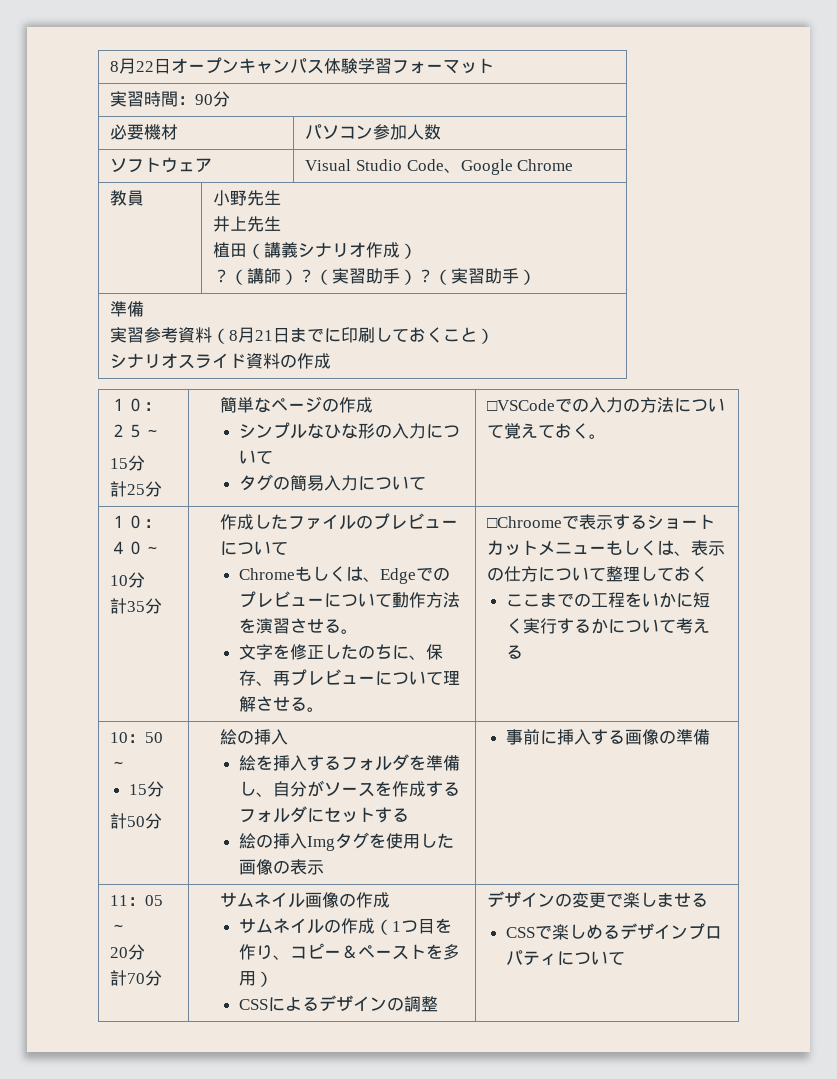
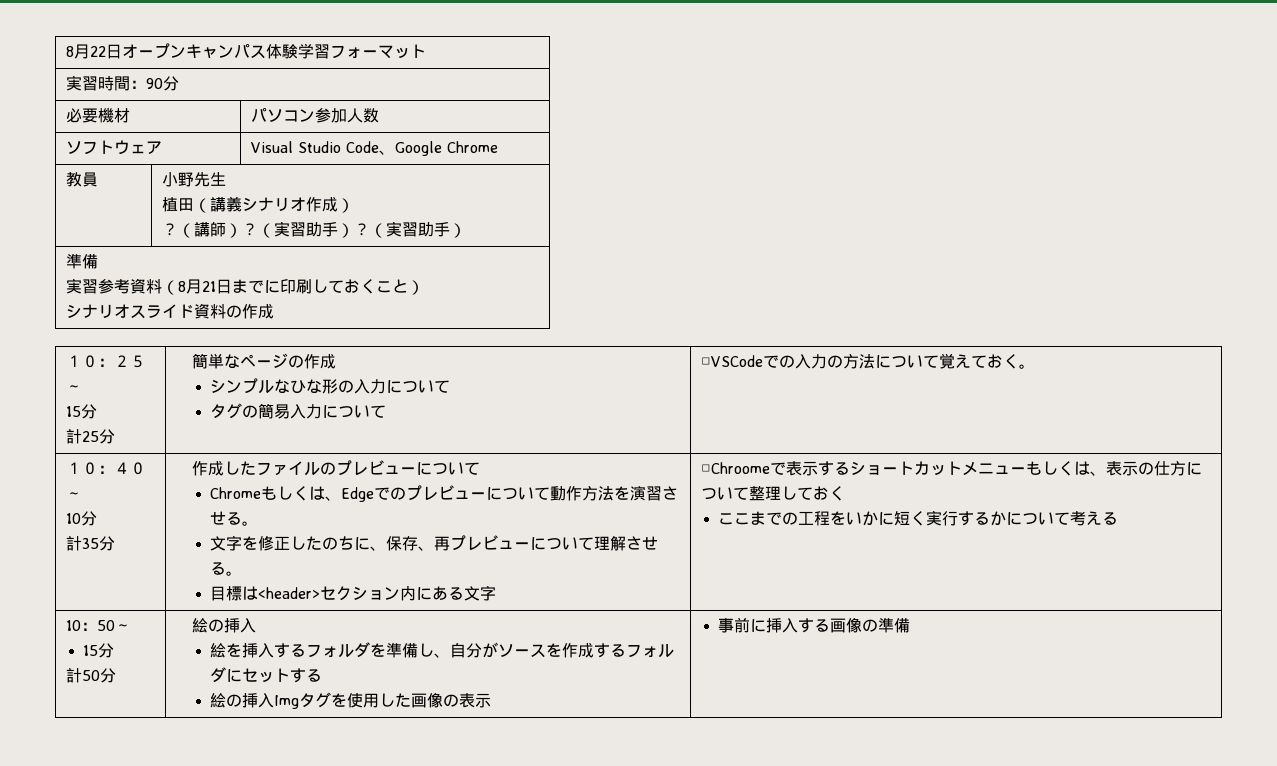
[213,216,282,232] // 井上先生 -> (226, 179) none
(324, 709) none -> [209,585,496,601] // 目標は<header>セクション内にある文字
[110,895,164,906] [110,924,128,932] [110,944,146,960] [110,970,163,986] [220,892,391,908] [238,918,452,935] [238,943,460,960] [238,971,273,987] [238,995,438,1012] [487,891,709,908] [506,923,723,940] [506,950,626,966] // 11：05～ // 20分 // 計70分 | サムネイル画像の作成 // サムネイルの作成（1つ目を作り、コピー＆ペーストを多用） // CSSによるデザインの調整 | デザインの変更で楽しませる // CSSで楽しめるデザインプロパティについて -> (911, 625) none

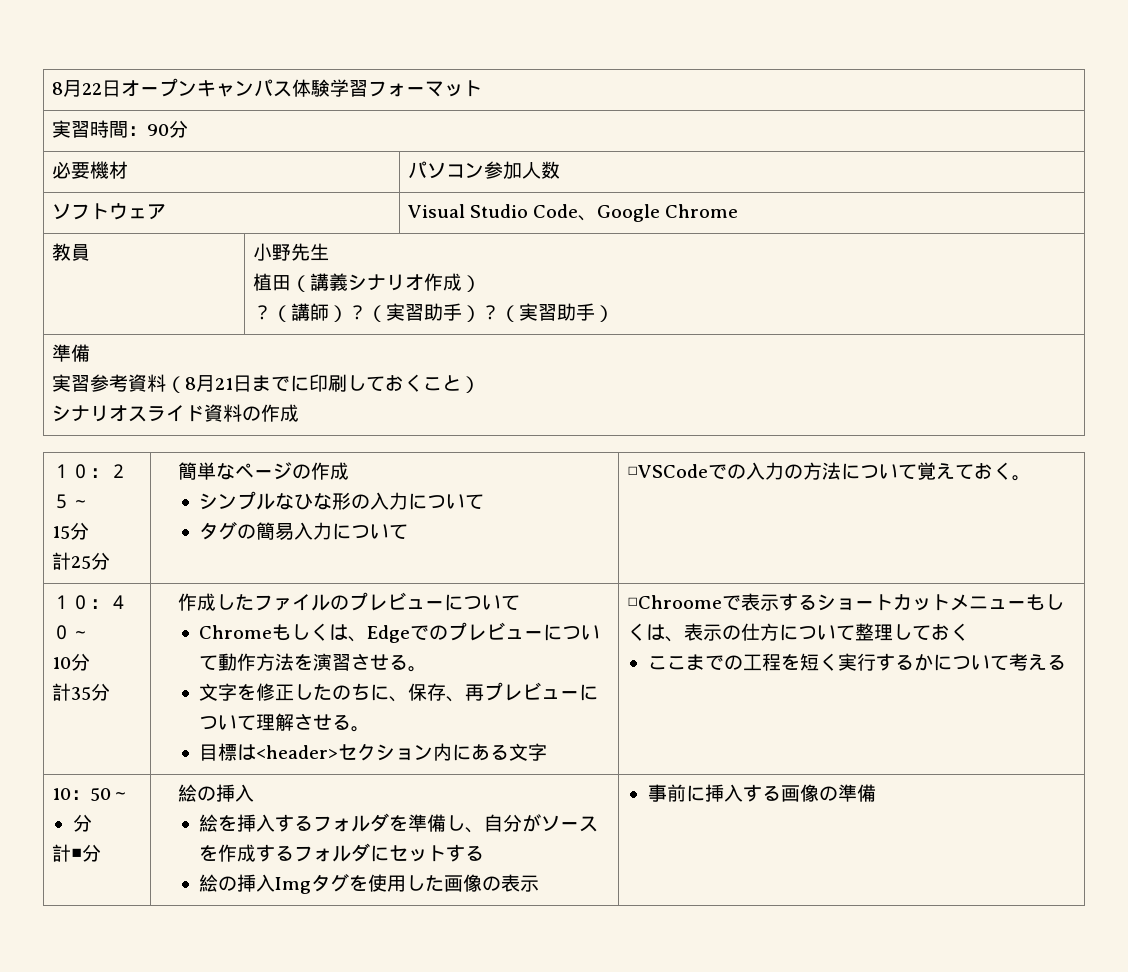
[846,511,895,526] いかに -> (800, 662) none
[83,643,115,658] [65,668,100,683] 15分 // 計50 -> [72,814,92,832] [51,844,82,862] 分 // 計■

